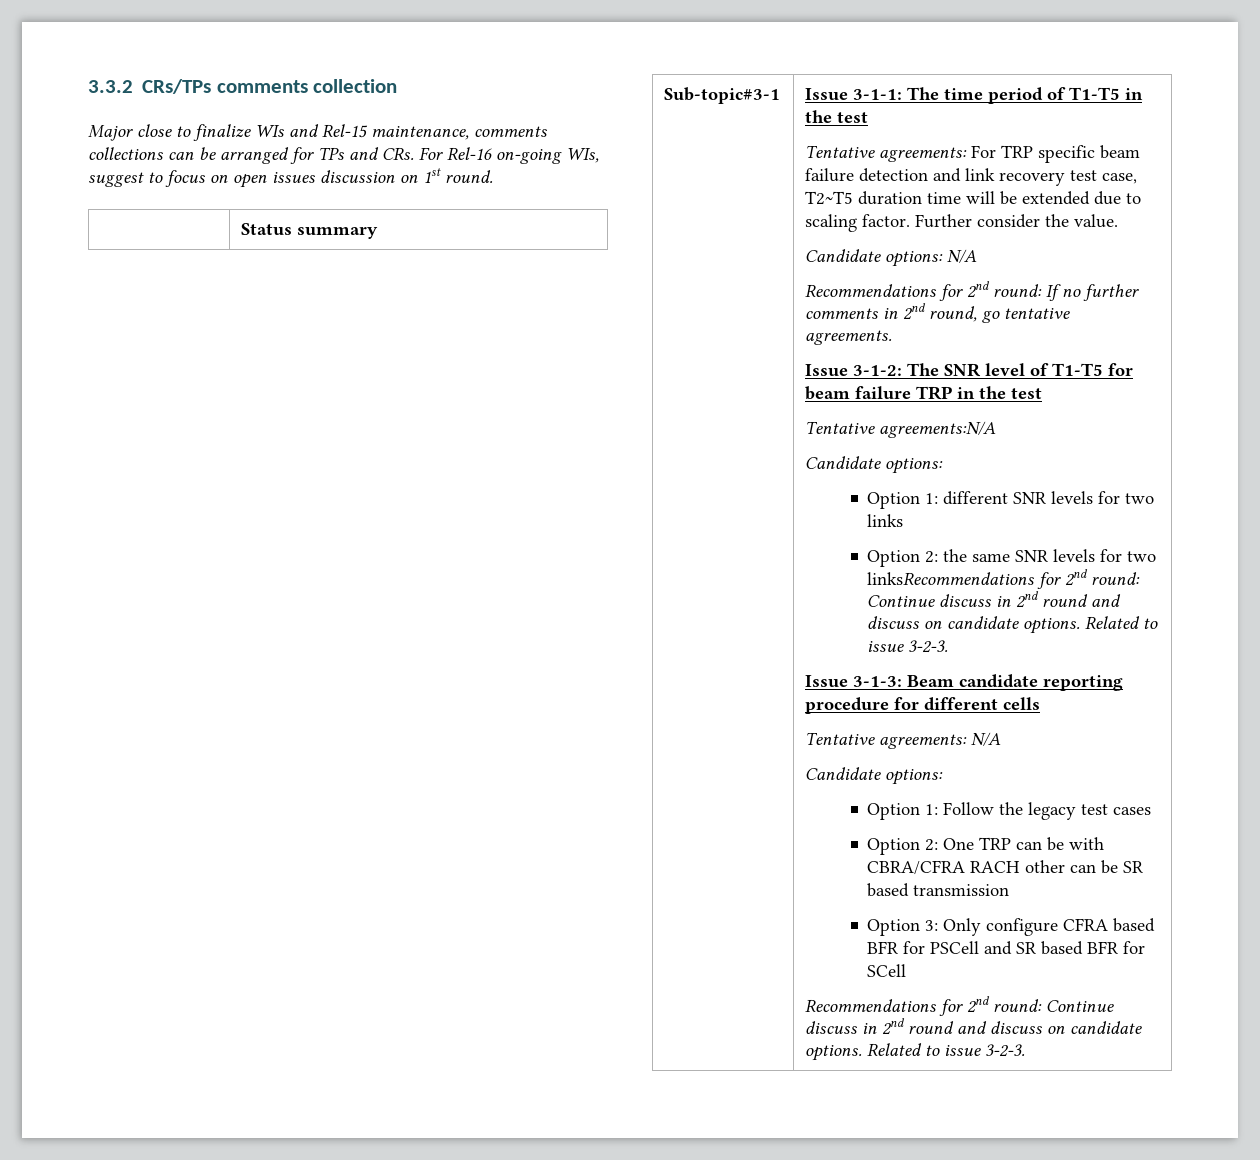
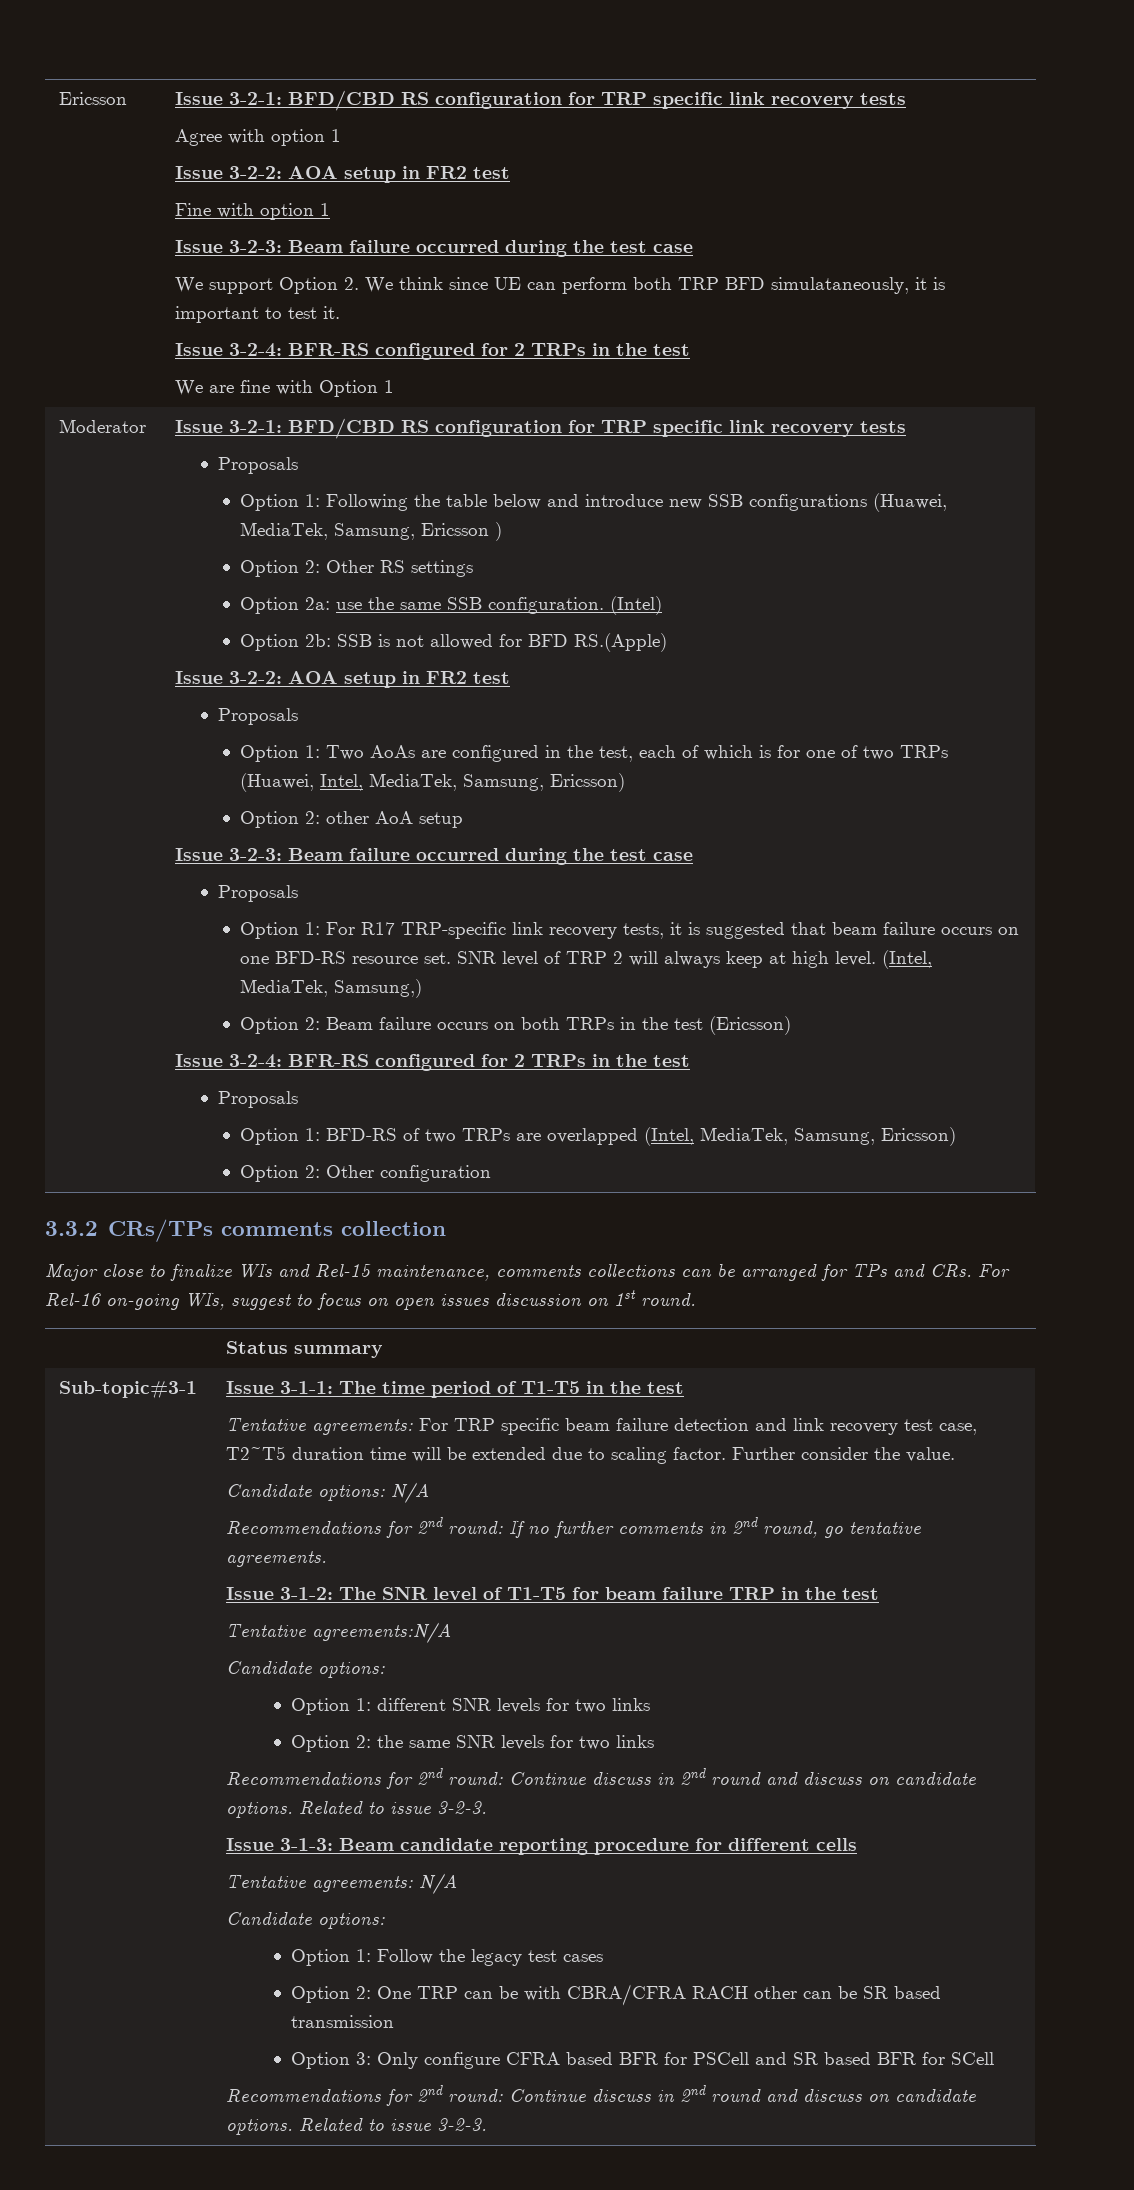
(88, 86) none -> [59,92,128,105] [175,90,907,111] [175,129,342,146] [175,166,511,183] [175,203,331,220] [175,240,694,257] [175,277,946,294] [175,306,341,323] [175,343,691,360] [175,380,395,397] [59,419,147,433] [175,418,907,439] [218,457,299,474] [240,493,948,512] [240,522,503,541] [240,560,474,577] [240,596,663,615] [240,633,668,652] [175,671,511,688] [218,708,299,725] [240,745,949,762] [240,773,626,792] [240,811,464,828] [175,848,694,865] [218,885,299,902] [240,922,1020,939] [240,950,933,969] [240,979,423,998] [240,1016,792,1035] [175,1054,691,1071] [218,1091,299,1108] [240,1127,957,1146] [240,1165,492,1182] Ericsson | Issue 3-2-1: BFD/CBD RS configuration for TRP specific link recovery tests // Agree with option 1 // Issue 3-2-2: AOA setup in FR2 test // Fine with option 1 // Issue 3-2-3: Beam failure occurred during the test case // We support Option 2. We think since UE can perform both TRP BFD simulataneously, it is important to test it. // Issue 3-2-4: BFR-RS configured for 2 TRPs in the test // We are fine with Option 1 // Moderator | Issue 3-2-1: BFD/CBD RS configuration for TRP specific link recovery tests // Proposals // Option 1: Following the table below and introduce new SSB configurations (Huawei, MediaTek, Samsung, Ericsson ) // Option 2: Other RS settings // Option 2a: use the same SSB configuration. (Intel) // Option 2b: SSB is not allowed for BFD RS.(Apple) // Issue 3-2-2: AOA setup in FR2 test // Proposals // Option 1: Two AoAs are configured in the test, each of which is for one of two TRPs (Huawei, Intel, MediaTek, Samsung, Ericsson) // Option 2: other AoA setup // Issue 3-2-3: Beam failure occurred during the test case // Proposals // Option 1: For R17 TRP-specific link recovery tests, it is suggested that beam failure occurs on one BFD-RS resource set. SNR level of TRP 2 will always keep at high level. (Intel, MediaTek, Samsung,) // Option 2: Beam failure occurs on both TRPs in the test (Ericsson) // Issue 3-2-4: BFR-RS configured for 2 TRPs in the test // Proposals // Option 1: BFD-RS of two TRPs are overlapped (Intel, MediaTek, Samsung, Ericsson) // Option 2: Other configuration //
[867,572,1035,585] linksRecommendations -> [616,1735,655,1748] [226,1772,382,1785] links // Recommendations

